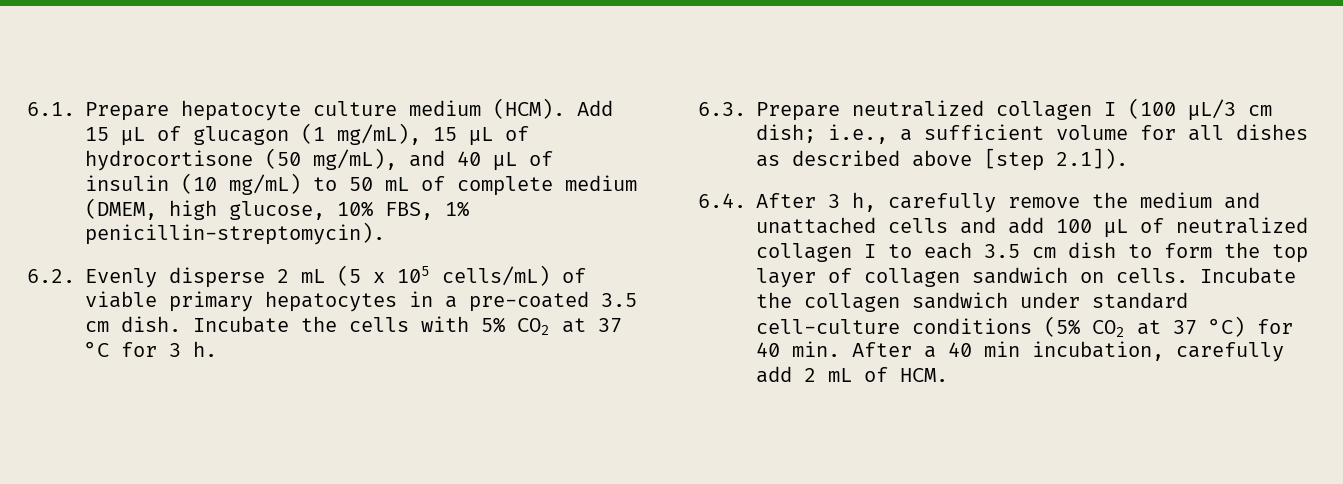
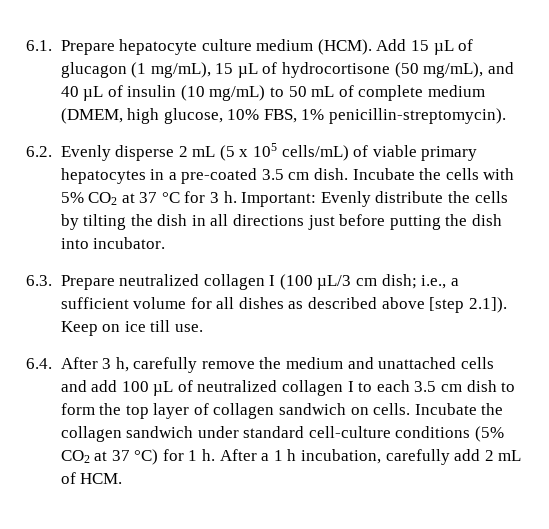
(217, 349) none -> [241,191,508,207] [60,214,502,230] [60,237,166,249] Important: Evenly distribute the cells by tilting the dish in all directions just before putting the dish into incubator.
(1128, 158) none -> [60,320,203,336] Keep on ice till use.
[756,341,1020,358] 40 min. After a 40 min -> [188,449,297,461] 1 h. After a 1 h

